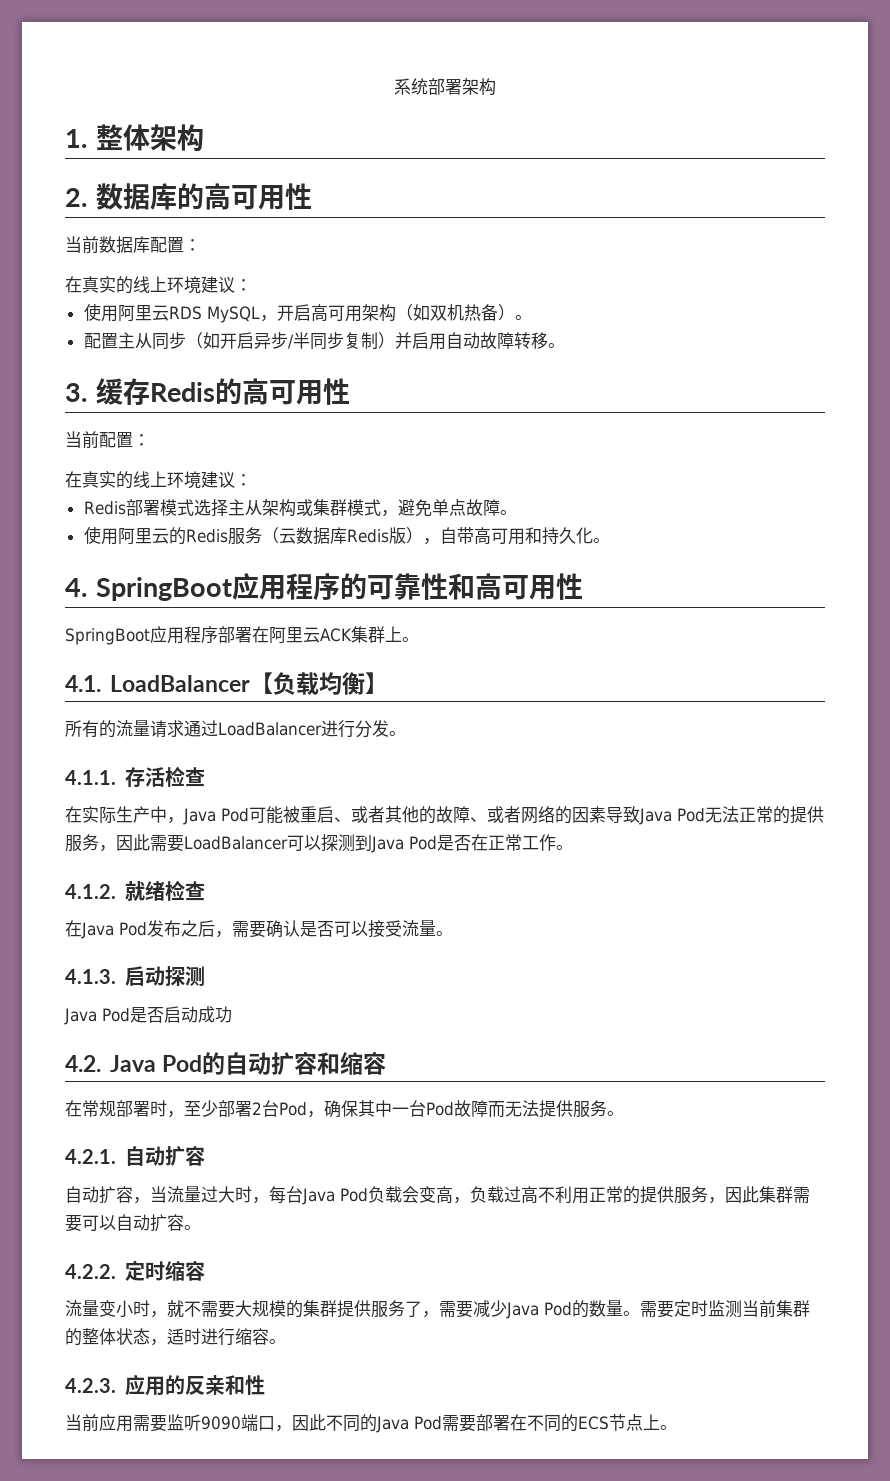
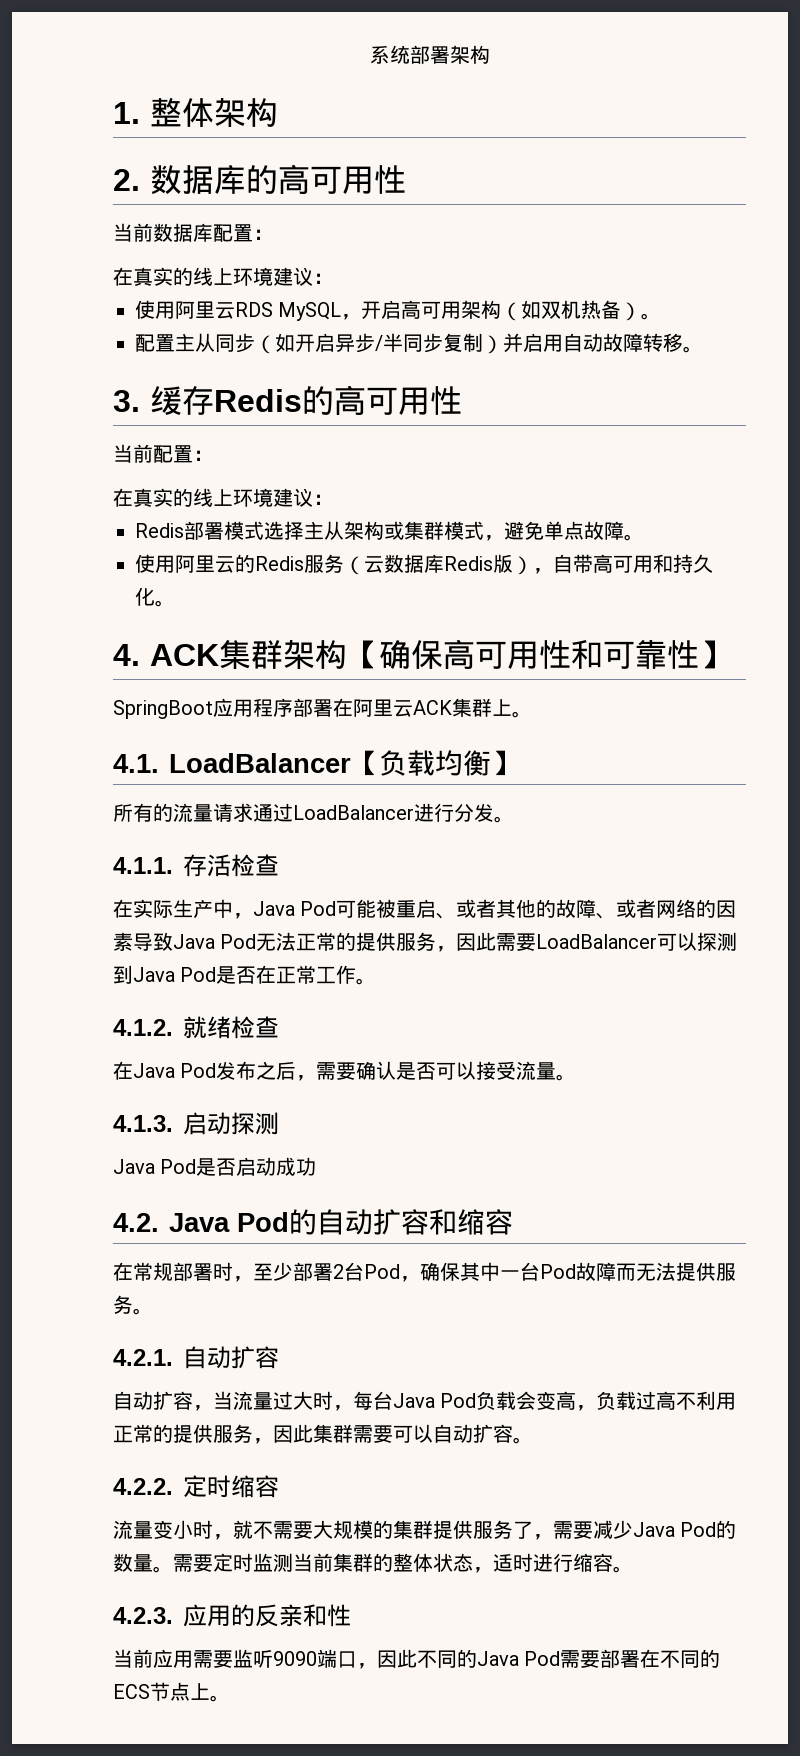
[95,573,583,601] SpringBoot应用程序的可靠性和高可用性 -> [150,639,731,669] ACK集群架构【确保高可用性和可靠性】

